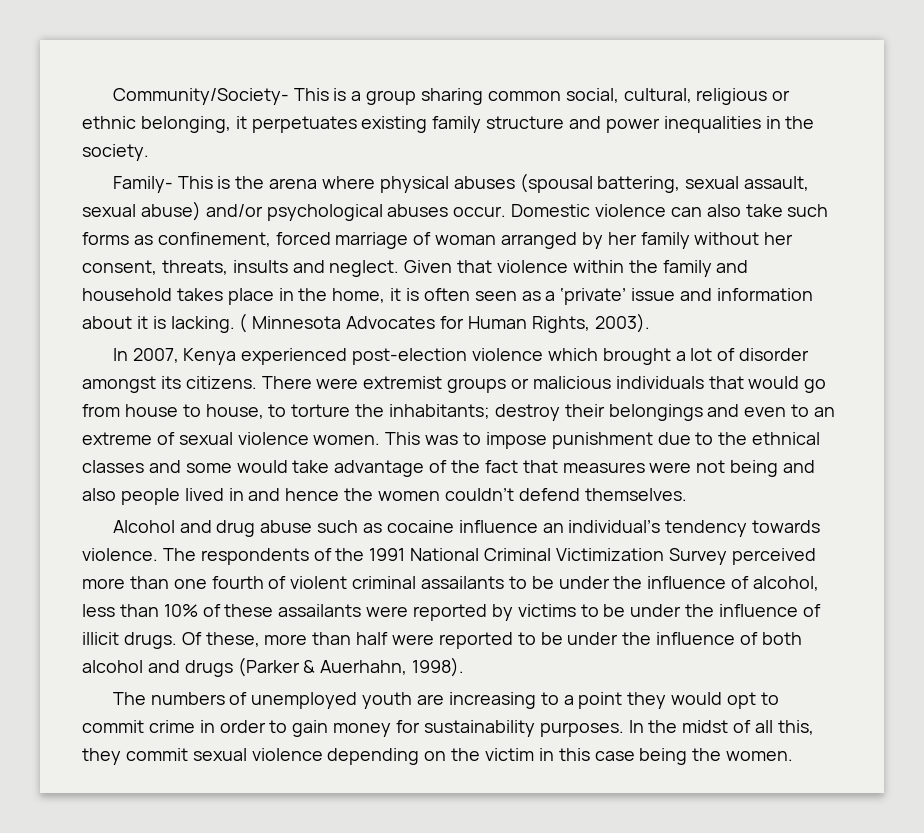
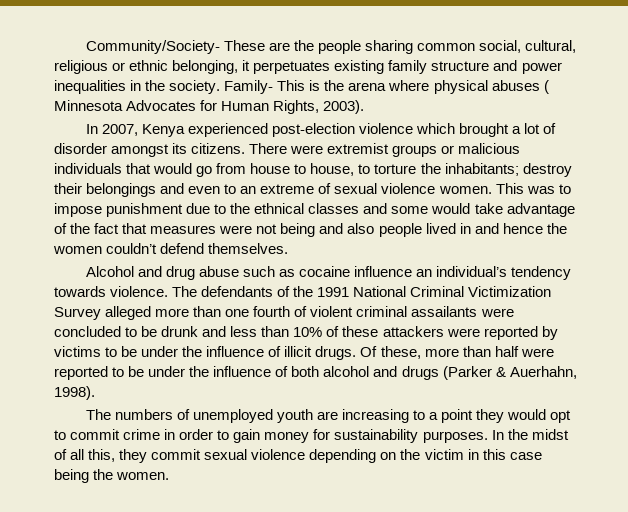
[293,88,417,105] This is a group -> [223,40,362,54] These are the people
(149, 152) // -> (221, 87) none
[519,173,810,193] [82,201,829,221] [82,232,794,249] [82,260,749,277] [82,288,813,305] [82,316,235,333] (spousal battering, sexual assault, sexual abuse) and/or psychological abuses occur. Domestic violence can also take such forms as confinement, forced marriage of woman arranged by her family without her consent, threats, insults and neglect. Given that violence within the family and household takes place in the home, it is often seen as a ‘private’ issue and information about it is lacking. -> (540, 85) none
[200,548,309,565] respondents -> [201,286,274,297] defendants
[731,548,816,565] perceived -> [105,306,152,320] alleged
[508,576,820,591] to be under the influence of alcohol, -> [480,308,514,317] [54,326,227,337] were concluded to be drunk and
[278,604,362,617] assailants -> [382,326,444,337] attackers

